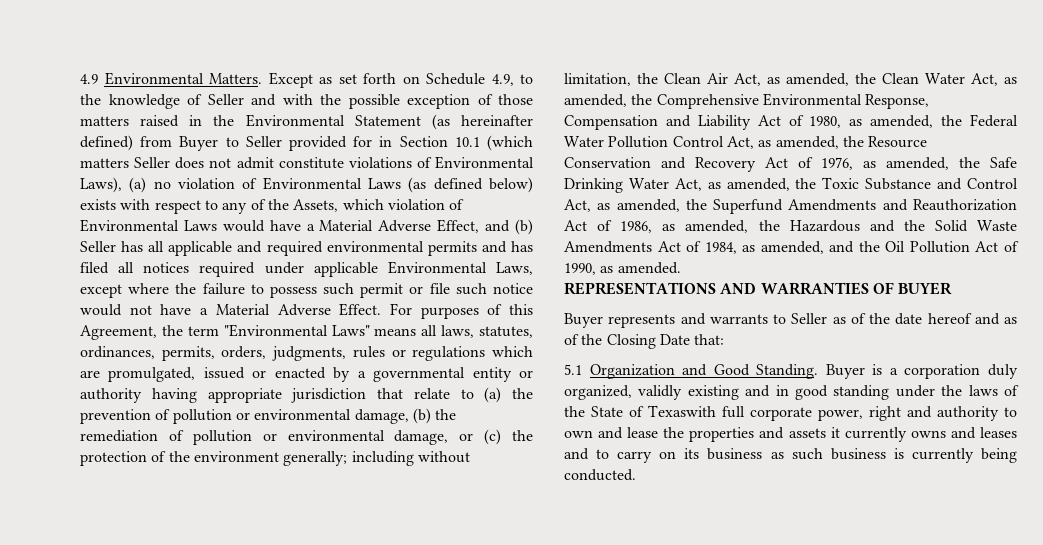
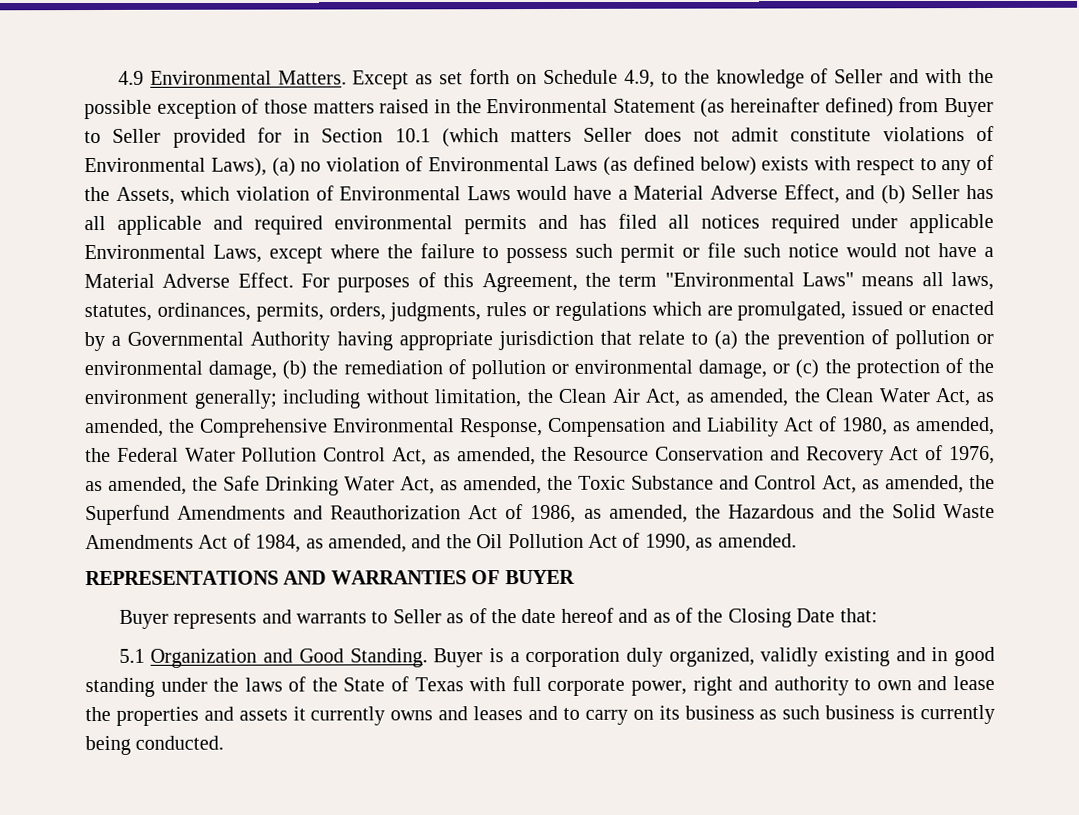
[373,367,534,382] [80,388,142,403] governmental entity or authority -> [127,331,331,351] Governmental Authority
[648,405,716,417] Texaswith -> [414,677,507,692] Texas with

